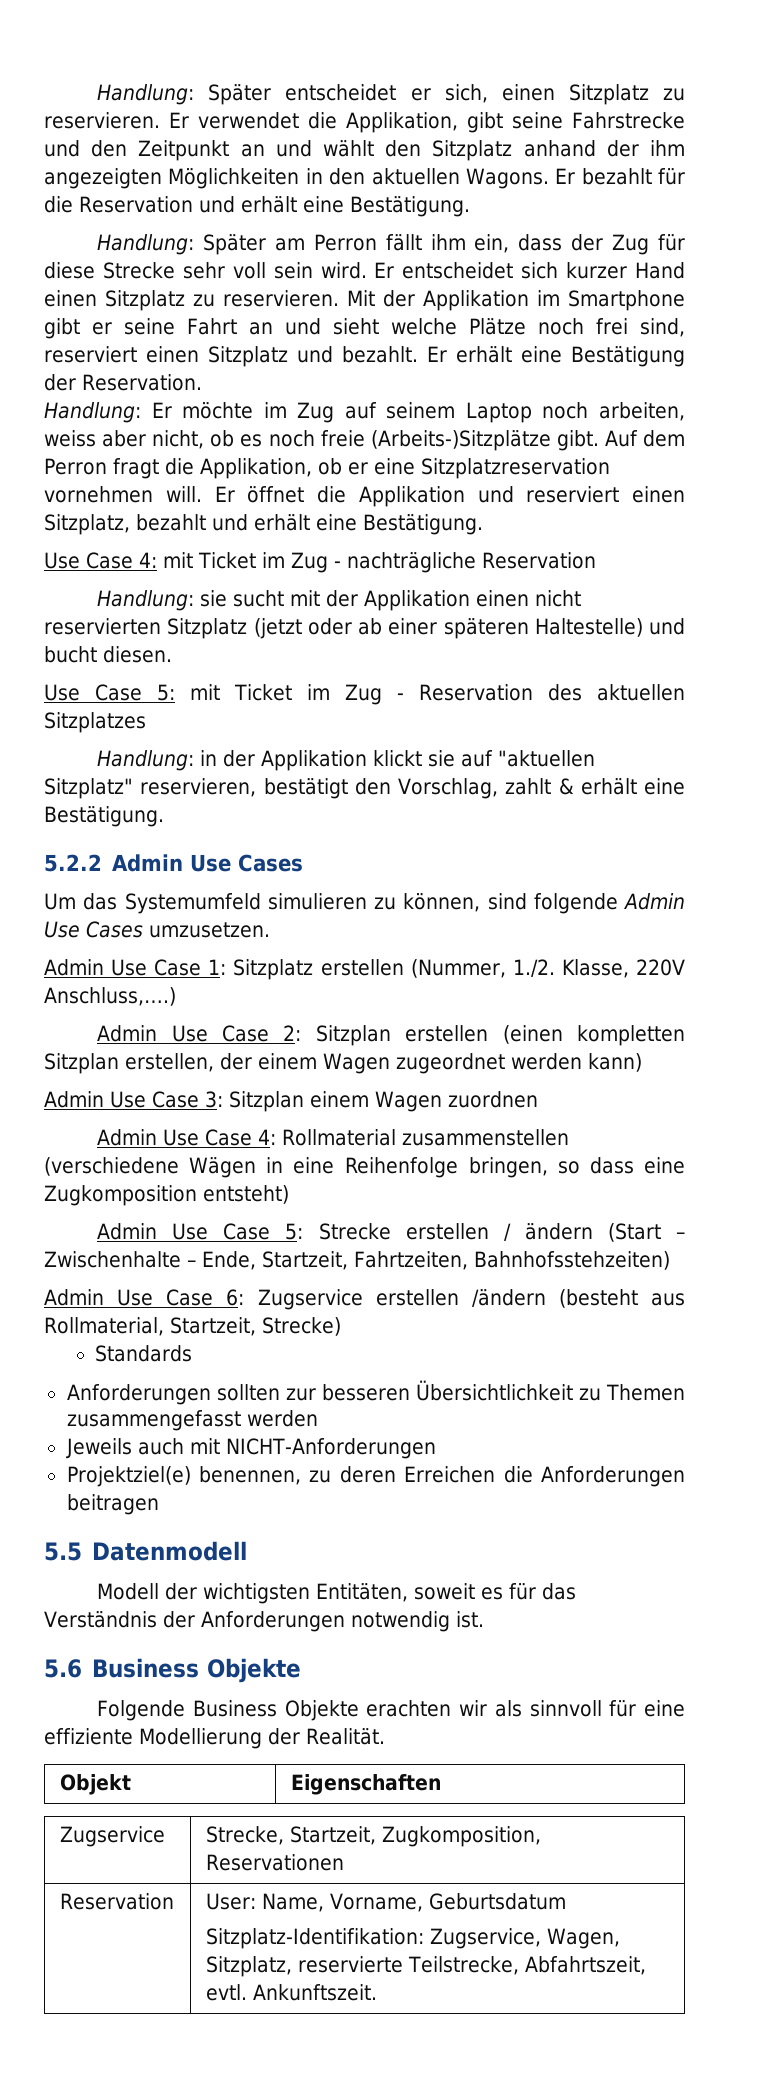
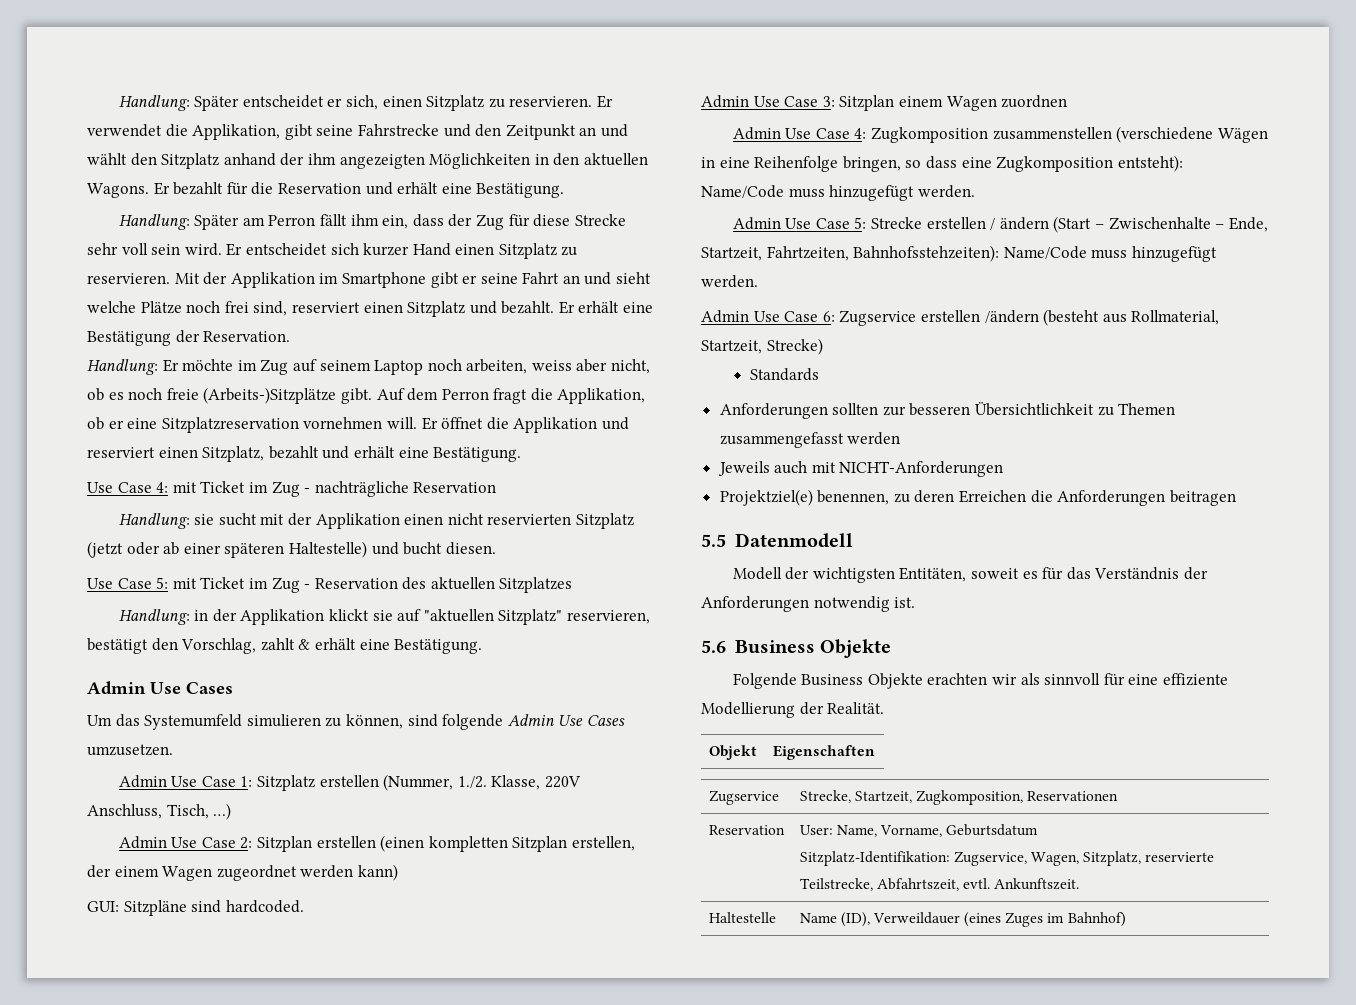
[44,854,102,872] 5.2.2 -> (483, 646) none
[44,987,176,1006] Anschluss,….) -> [87,803,232,820] Anschluss, Tisch, …)
(642, 1062) none -> [87,900,304,916] // GUI: Sitzpläne sind hardcoded.
[282,1129,397,1146] Rollmaterial -> [871,127,989,143] Zugkomposition
[202,1185,289,1204] entsteht) -> [1117,155,1183,172] [701,185,975,201] entsteht): Name/Code muss hinzugefügt werden.
[473,1251,670,1270] Bahnhofsstehzeiten) -> [853,245,1217,262] [701,275,758,288] Bahnhofsstehzeiten): Name/Code muss hinzugefügt werden.
(377, 1992) none -> [708,912,776,923] [799,912,1126,927] // Haltestelle | Name (ID), Verweildauer (eines Zuges im Bahnhof)

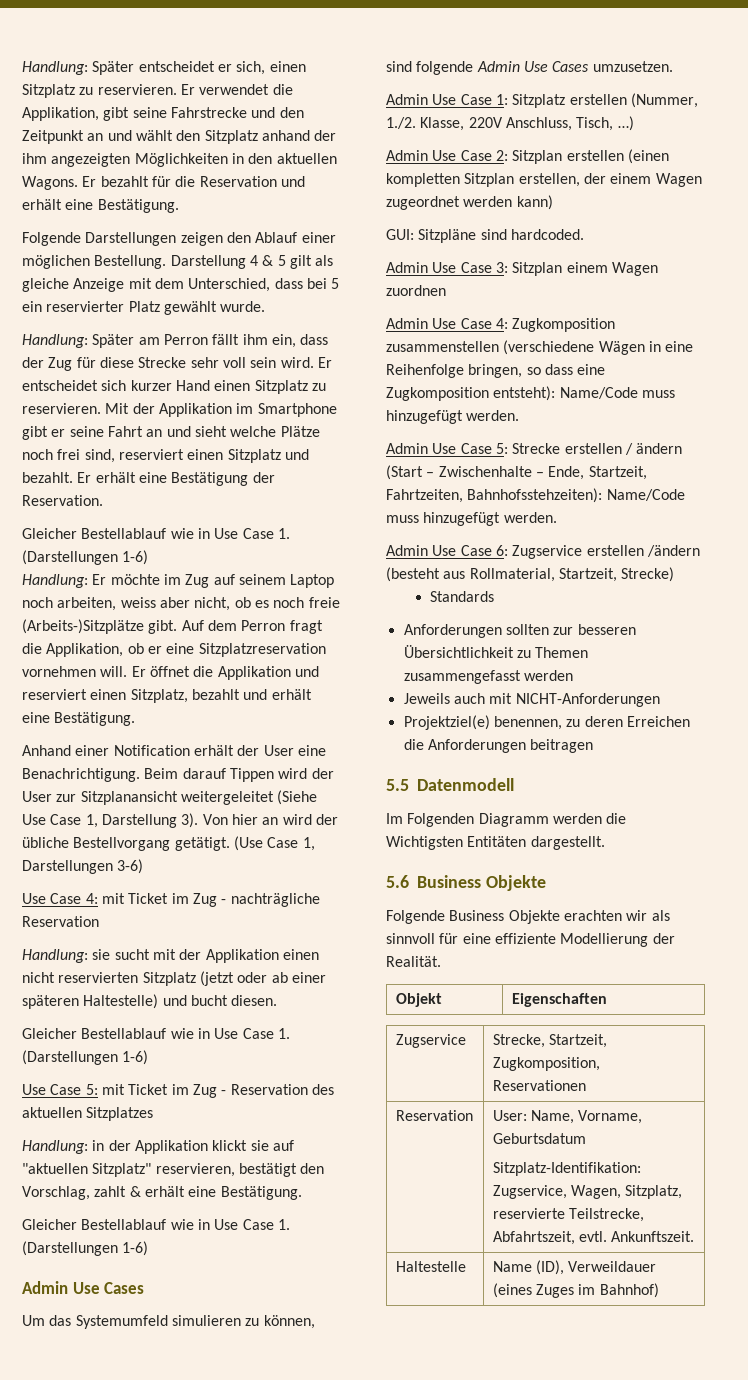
(565, 190) none -> [22,232,336,246] [22,255,334,269] [22,278,340,292] [22,301,266,315] // Folgende Darstellungen zeigen den Ablauf einer möglichen Bestellung. Darstellung 4 & 5 gilt als gleiche Anzeige mit dem Unterschied, dass bei 5 ein reservierter Platz gewählt wurde.
(291, 336) none -> [22,528,290,539] [22,550,149,565] // Gleicher Bestellablauf wie in Use Case 1. (Darstellungen 1-6)
(522, 454) none -> [22,745,326,756] [22,768,334,782] [22,790,318,805] [22,813,338,828] [22,836,315,851] [22,859,144,874] // Anhand einer Notification erhält der User eine Benachrichtigung. Beim darauf Tippen wird der User zur Sitzplanansicht weitergeleitet (Siehe Use Case 1, Darstellung 3). Von hier an wird der übliche Bestellvorgang getätigt. (Use Case 1, Darstellungen 3-6)
(496, 548) none -> [22,1028,290,1039] [22,1050,149,1065] // Gleicher Bestellablauf wie in Use Case 1. (Darstellungen 1-6)
(483, 646) none -> [22,1219,290,1230] [22,1241,149,1256] // Gleicher Bestellablauf wie in Use Case 1. (Darstellungen 1-6)
[732,567,1208,583] [701,596,916,612] Modell der wichtigsten Entitäten, soweit es für das Verständnis der Anforderungen notwendig ist. -> [386,813,627,827] [386,836,605,850] Im Folgenden Diagramm werden die Wichtigsten Entitäten dargestellt.

